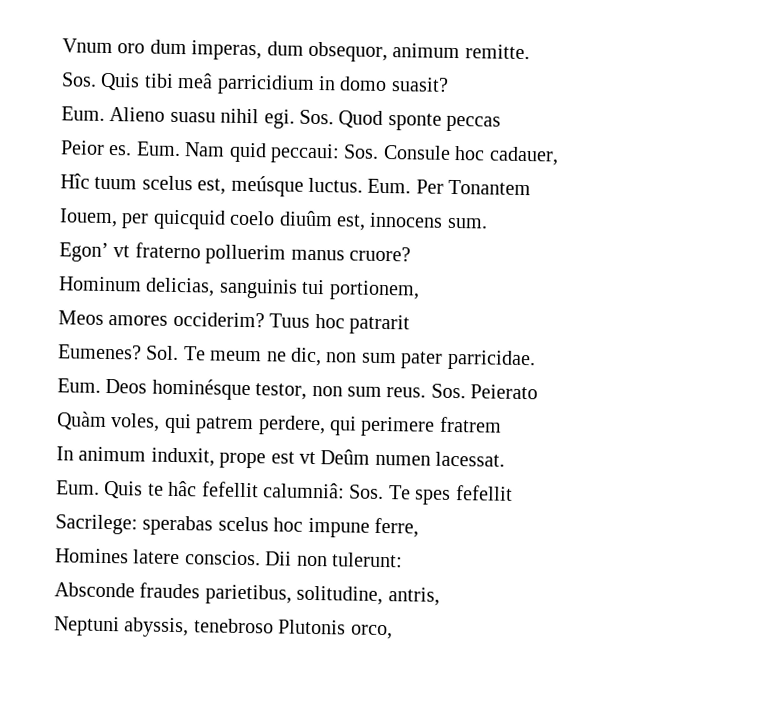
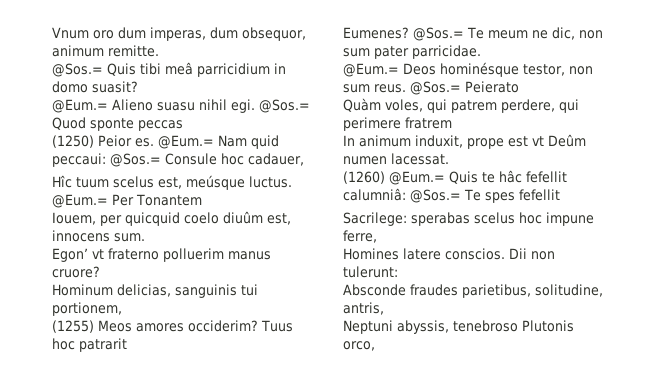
[61,72,97,87] Sos. -> [52,63,103,77] @Sos.=
[61,106,105,121] Eum. -> [52,99,108,113] @Eum.=
[299,109,334,125] Sos. -> [259,99,310,113] @Sos.=
(502, 123) none -> [52,135,94,148] (1250)
[135,141,181,157] Eum. -> [158,135,214,149] @Eum.=
[343,144,380,159] Sos. -> [110,153,161,167] @Sos.=
[367,178,412,194] Eum. -> [52,194,108,208] @Eum.=
(420, 290) none -> [52,320,94,333] (1255)
[146,345,180,361] Sol. -> [413,27,464,41] @Sos.=
[57,378,101,393] Eum. -> [343,63,399,77] @Eum.=
[430,383,466,399] Sos. -> [410,81,461,95] @Sos.=
[56,480,100,495] Eum. -> [343,171,445,185] (1260) @Eum.=
[349,484,385,500] Sos. -> [410,189,461,203] @Sos.=

